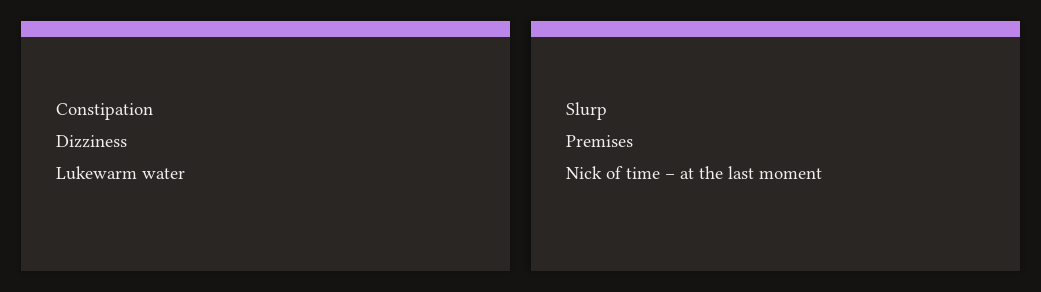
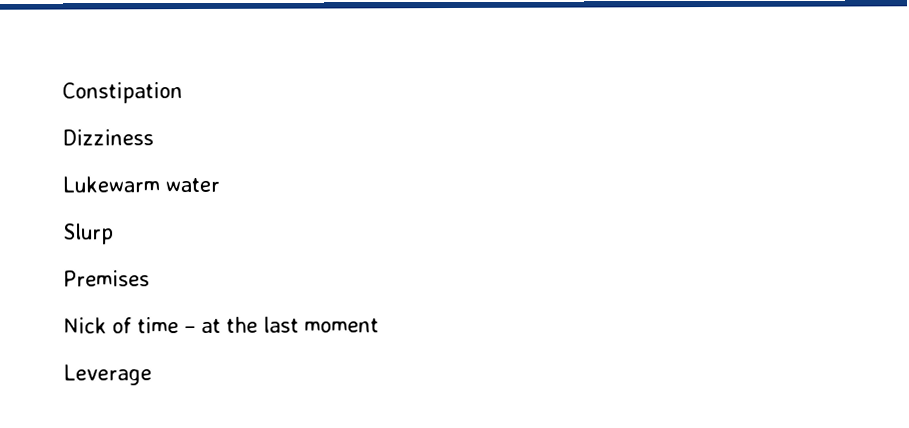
(822, 173) none -> [63,364,152,386] // Leverage

